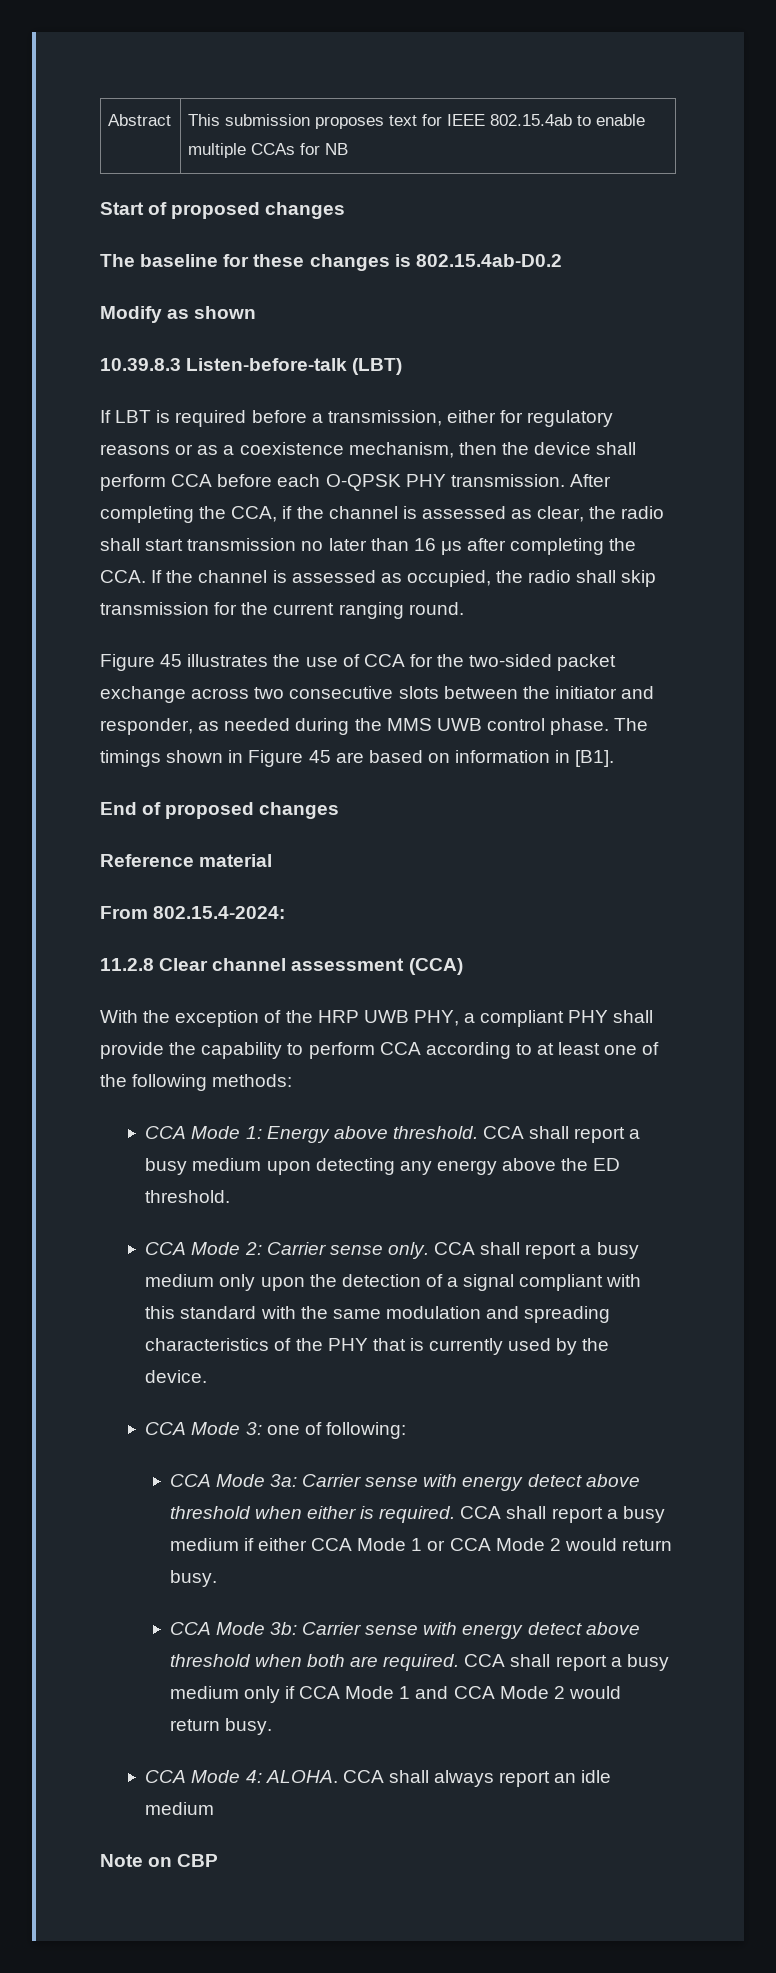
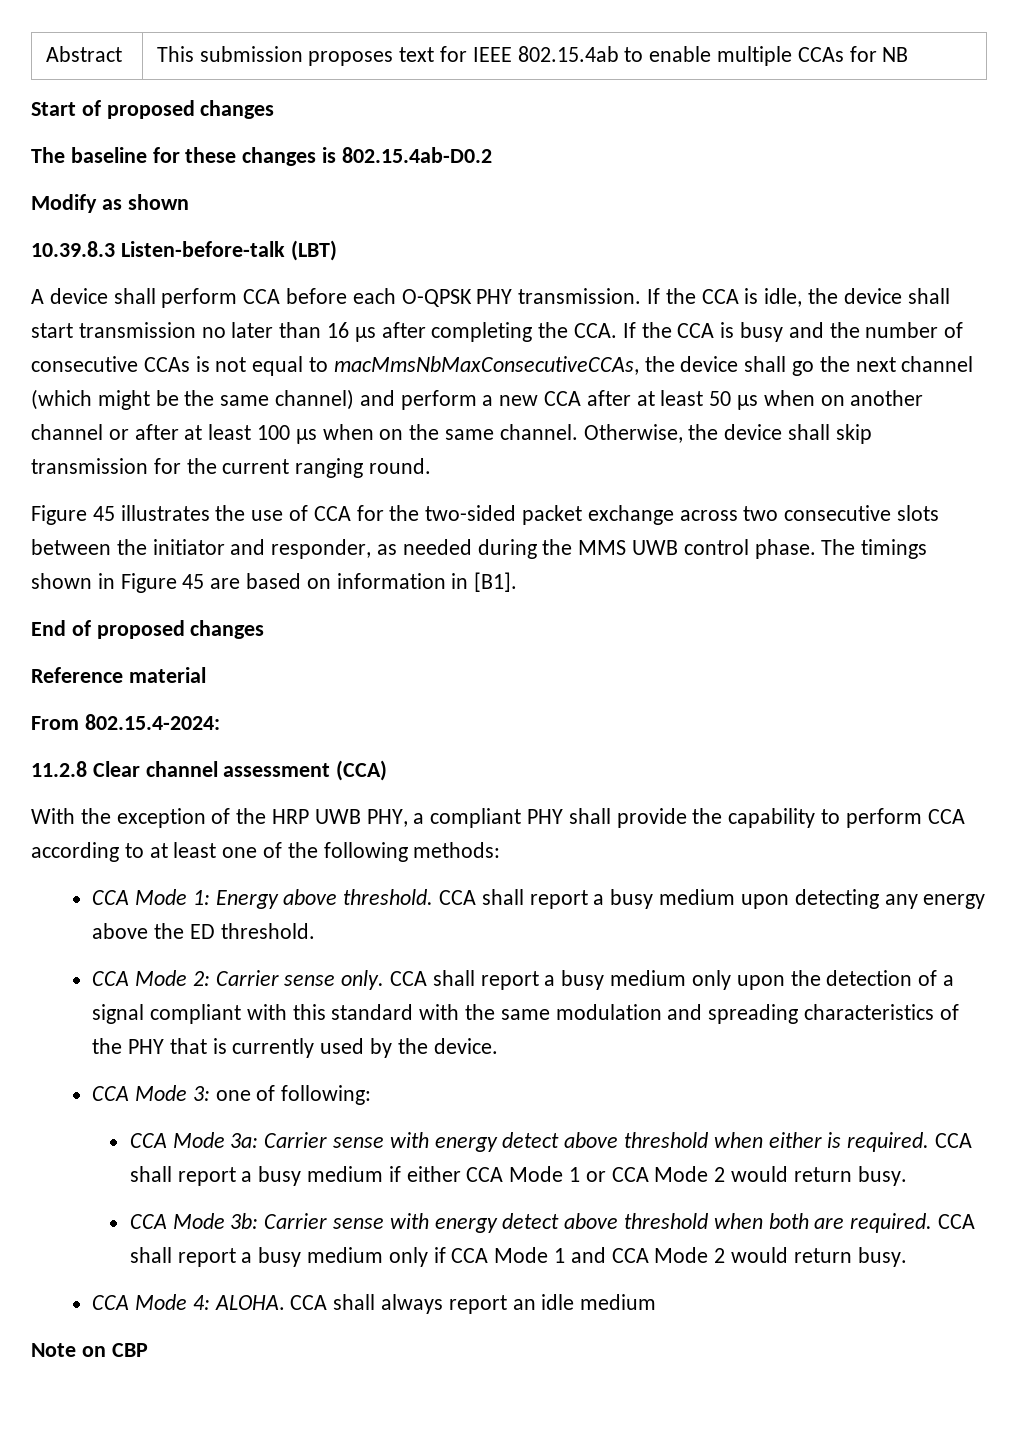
[100,410,614,427] [100,442,529,458] If LBT is required before a transmission, either for regulatory reasons or as a coexistence mechanism, then the -> [31,289,44,304] A
[569,474,611,487] [100,506,665,523] After completing the CCA, if the channel is assessed as clear, the radio -> [647,288,902,307] If the CCA is idle, the device
[198,570,572,587] channel is assessed as occupied, the radio -> [677,322,964,342] [31,356,974,376] [31,389,924,410] [31,424,783,444] CCA is busy and the number of consecutive CCAs is not equal to macMmsNbMaxConsecutiveCCAs, the device shall go the next channel (which might be the same channel) and perform a new CCA after at least 50 μs when on another channel or after at least 100 μs when on the same channel. Otherwise, the device

